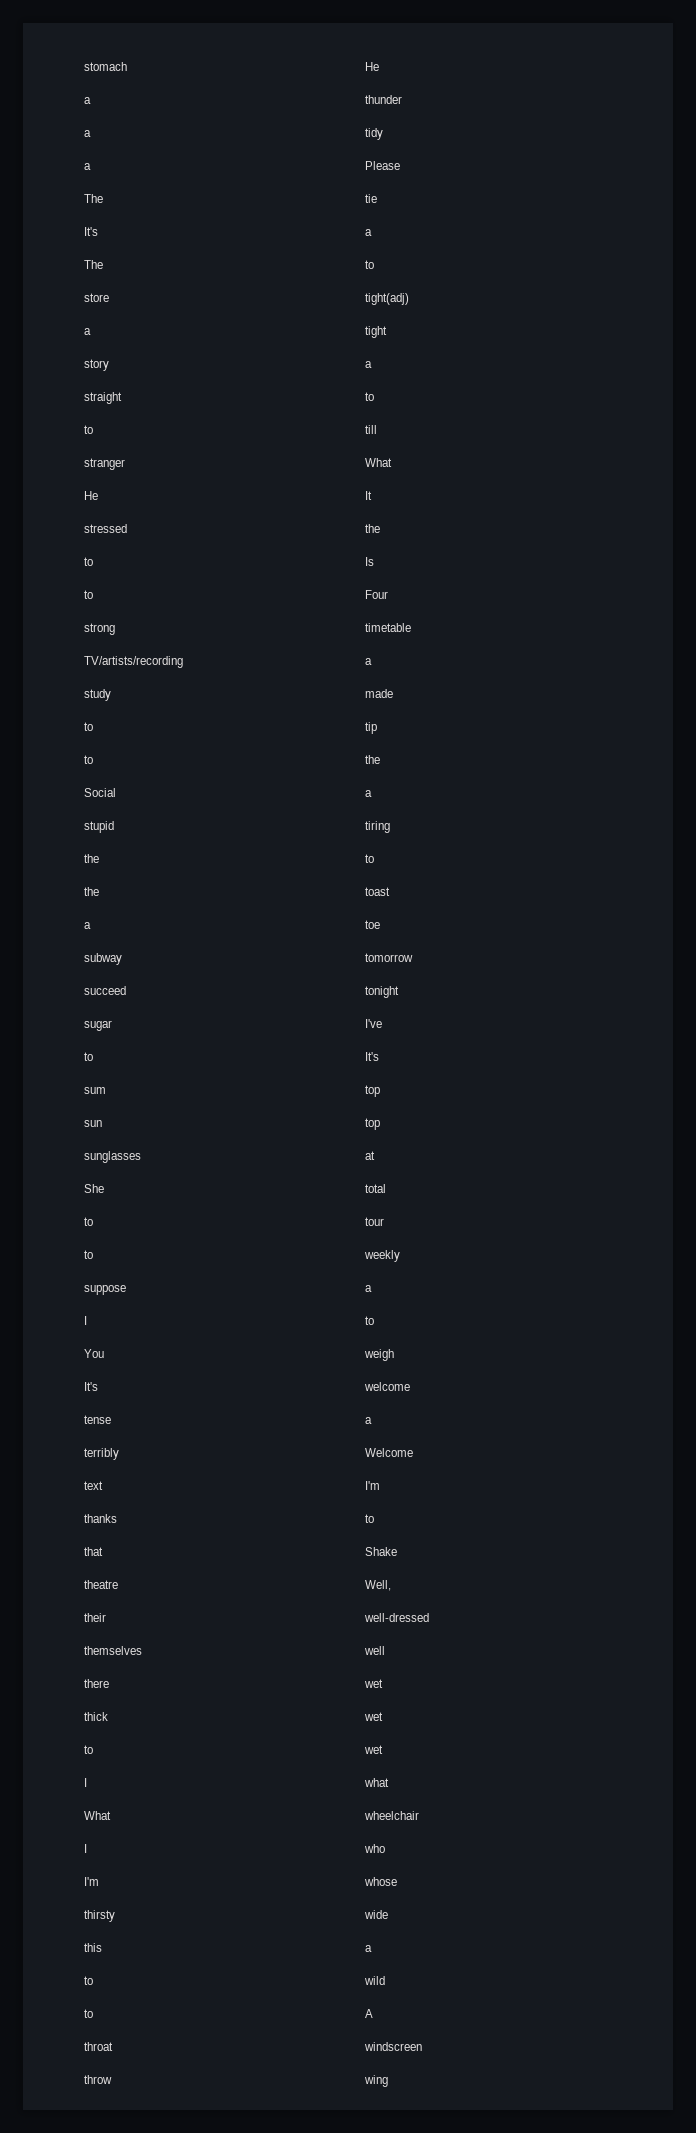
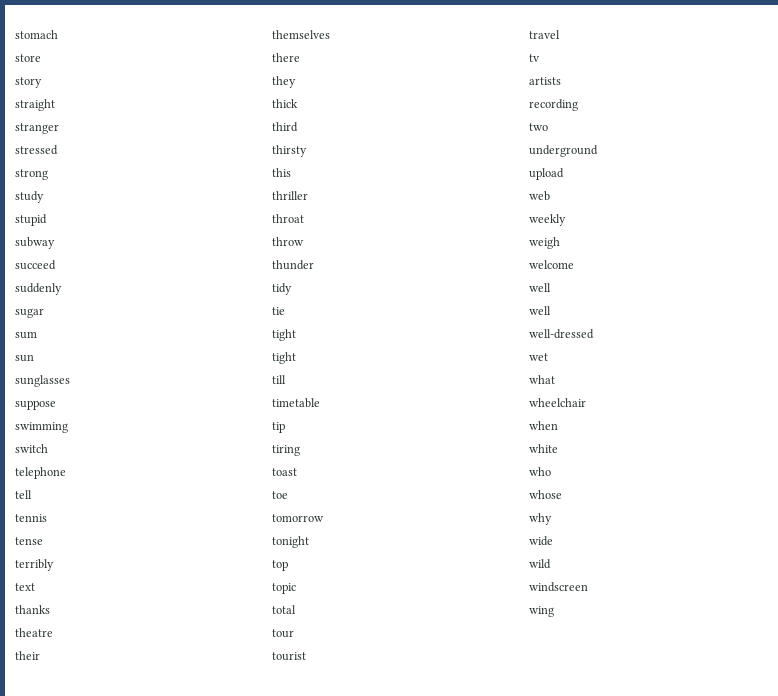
[84,97,91,104] [84,130,91,137] [84,163,91,170] [84,194,103,203] [84,227,98,236] [84,260,103,269] // a // a // a // The // It's // The -> (58, 34) none
[84,328,91,335] // a -> (41, 58) none
[84,425,93,434] // to -> (55, 105) none
[84,491,98,500] // He -> (59, 128) none
[84,557,93,566] [84,590,93,599] // to // to -> (58, 150) none
[84,656,183,668] // TV/artists/recording -> (48, 174) none
[84,722,93,731] [84,755,93,764] [84,788,116,797] [84,821,114,833] [84,854,99,863] [84,887,99,896] [84,922,91,929] to // to // Social // stupid // the // the // a -> [15,214,47,226] stupid
(126, 990) none -> [15,283,62,295] // suddenly
[84,1052,93,1061] // to -> (44, 313) none
[84,1184,104,1193] [84,1217,93,1226] [84,1250,93,1259] [84,1285,126,1295] [84,1316,87,1325] [84,1349,104,1358] [84,1382,98,1391] She // to // to // suppose // I // You // It's -> [15,400,56,410] [15,422,68,433] [15,444,48,453] [15,467,66,479] [15,490,32,499] [15,514,47,522] suppose // swimming // switch // telephone // tell // tennis
[84,1547,103,1556] // that -> (50, 609) none
(109, 1683) none -> [272,76,296,88] // they
[84,1745,93,1754] [84,1778,87,1787] [84,1811,111,1820] [84,1844,87,1853] [84,1877,99,1886] to // I // What // I // I'm -> [272,122,298,132] third
[84,1976,93,1985] [84,2009,93,2018] to // to -> [272,191,308,200] thriller
[365,62,379,71] // He -> (304, 241) none
[365,161,400,170] // Please -> (292, 289) none
[365,229,372,236] [365,260,374,269] [365,293,409,305] [365,326,387,338] [365,361,372,368] [365,392,374,401] // a // to // tight(adj) // tight // a // to -> [272,329,296,341] [272,352,296,364] // tight // tight
[365,458,392,467] [365,491,372,500] [365,524,380,533] [365,557,374,566] [365,590,388,599] // What // It // the // Is // Four -> (286, 379) none
[365,658,372,665] [365,689,393,698] // a // made -> (320, 403) none
[365,755,380,764] [365,790,372,797] // the // a -> (285, 427) none
[365,854,374,863] // to -> (300, 450) none
[365,1019,382,1028] [365,1052,379,1061] [365,1085,380,1097] [365,1118,380,1130] [365,1151,375,1160] // I've // It's // top // top // at -> [272,560,288,571] [272,583,296,594] // top // topic
(384, 1221) none -> [272,652,306,661] [529,30,560,39] [529,54,540,62] [529,77,561,85] [529,99,578,111] [529,123,548,131] [529,145,598,157] [529,168,564,180] [529,191,550,201] // tourist // travel // tv // artists // recording // two // underground // upload // web
[365,1285,372,1292] [365,1316,374,1325] // a // to -> (566, 220) none
[365,1417,372,1424] [365,1448,413,1457] [365,1481,380,1490] [365,1514,374,1523] [365,1547,397,1556] [365,1580,391,1591] [364,1613,429,1622] [364,1646,385,1655] [364,1679,383,1688] [364,1712,383,1721] a // Welcome // I'm // to // Shake // Well, // well-dressed // well // wet // wet -> [529,283,551,292] [529,306,551,315] [529,329,594,339] well // well // well-dressed
(419, 1815) none -> [529,421,558,430] [529,444,558,453] // when // white
(397, 1881) none -> [529,513,552,525] // why
[365,1945,372,1952] // a -> (553, 541) none
[365,2009,373,2018] // A -> (551, 564) none

